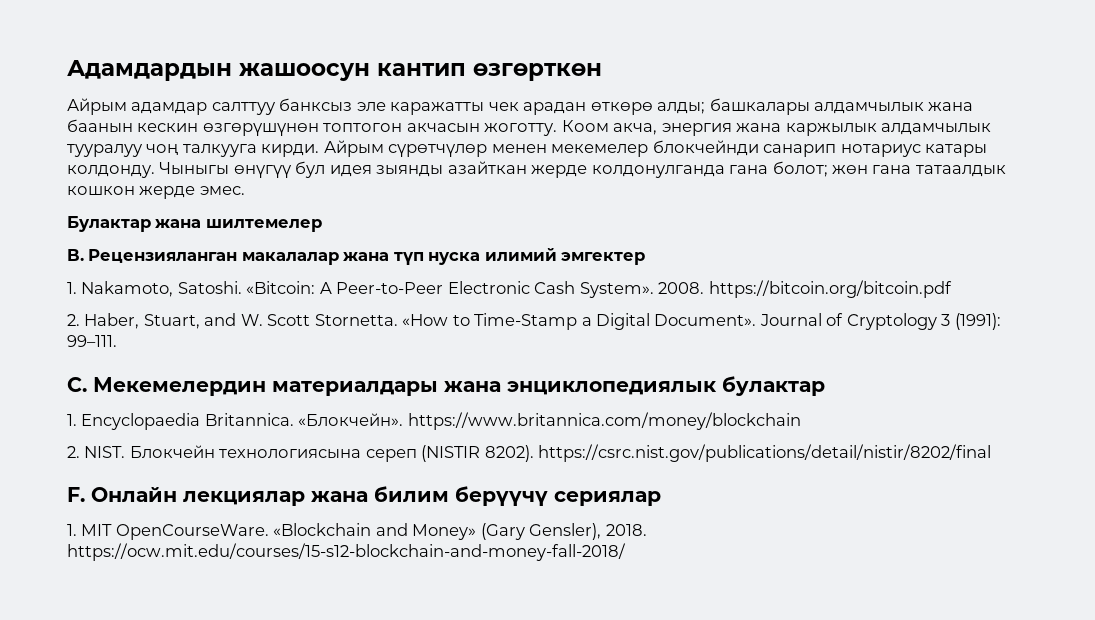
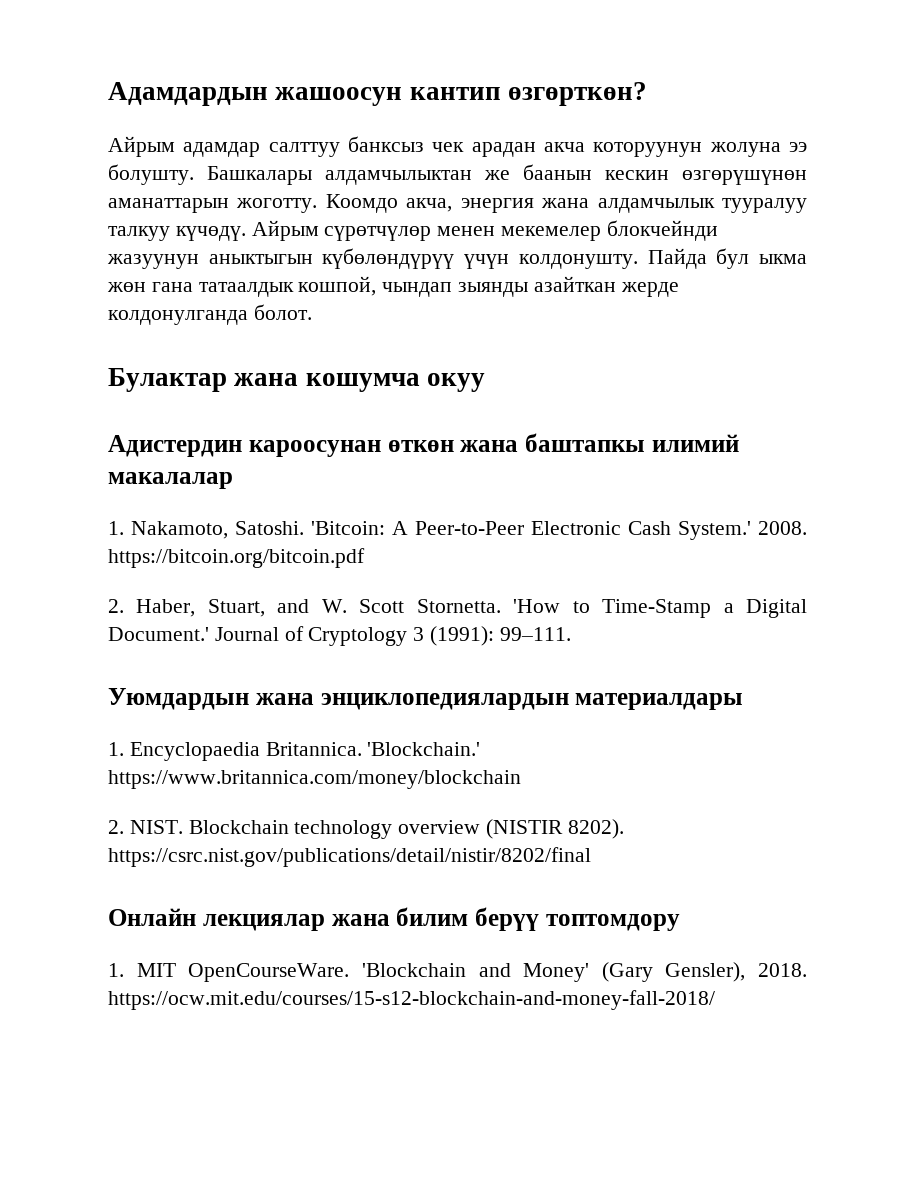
[473,63,602,81] өзгөрткөн -> [507,82,647,106] өзгөрткөн?
[356,98,974,115] [67,119,609,136] эле каражатты чек арадан өткөрө алды; башкалары алдамчылык жана баанын кескин өзгөрүшүнөн топтогон акчасын жоготту. Коом -> [432,142,807,157] [108,164,807,185] [108,194,398,213] чек арадан акча которуунун жолуна ээ болушту. Башкалары алдамчылыктан же баанын кескин өзгөрүшүнөн аманаттарын жоготту. Коомдо
[785,123,877,136] каржылык -> (590, 203) none
[146,144,320,157] чоң талкууга кирди. -> [108,226,246,241] талкуу күчөдү.
[763,144,988,157] [67,161,1006,178] [67,186,245,199] [67,216,322,232] [67,248,646,265] санарип нотариус катары колдонду. Чыныгы өнүгүү бул идея зыянды азайткан жерде колдонулганда гана болот; жөн гана татаалдык кошкон жерде эмес. // Булактар жана шилтемелер // B. Рецензияланган макалалар жана түп нуска илимий эмгектер -> [107,248,807,269] [107,276,679,297] [108,304,312,325] [108,368,485,392] [108,433,739,457] [108,472,233,489] жазуунун аныктыгын күбөлөндүрүү үчүн колдонушту. Пайда бул ыкма жөн гана татаалдык кошпой, чындап зыянды азайткан жерде колдонулганда болот. // Булактар жана кошумча окуу // Адистердин кароосунан өткөн жана баштапкы илимий макалалар
[246,281,316,294] «Bitcoin: -> [311,521,385,535] 'Bitcoin:
[579,282,654,298] System». -> [678,521,751,540] System.'
[402,314,449,326] «How -> [513,599,561,613] 'How
[654,314,757,326] Document». -> [108,627,209,641] Document.'
[67,376,825,396] C. Мекемелердин материалдары жана энциклопедиялык булактар -> [108,688,744,710] Уюмдардын жана энциклопедиялардын материалдары
[298,413,404,426] «Блокчейн». -> [367,742,481,756] 'Blockchain.'
[129,445,417,462] Блокчейн технологиясына сереп -> [188,820,481,839] Blockchain technology overview
[67,487,85,502] F. -> (591, 857) none
[455,486,661,506] берүүчү сериялар -> [475,907,680,931] берүү топтомдору
[273,523,477,540] «Blockchain and Money» -> [361,963,590,982] 'Blockchain and Money'

